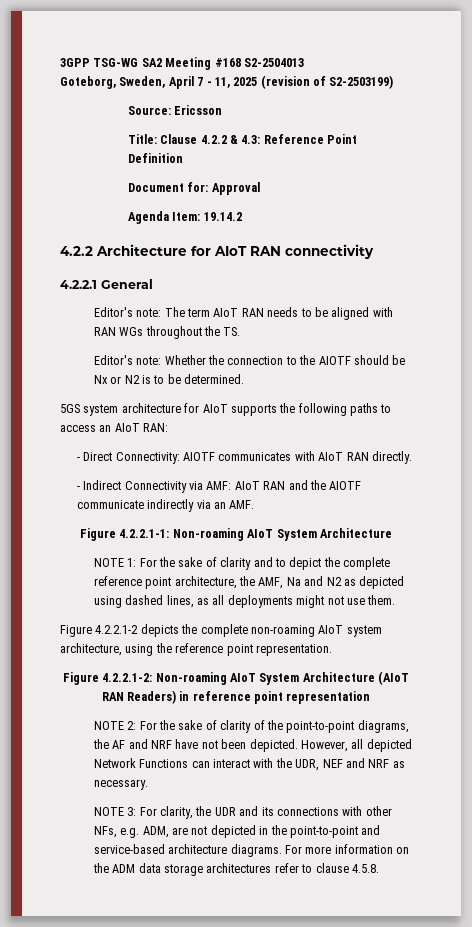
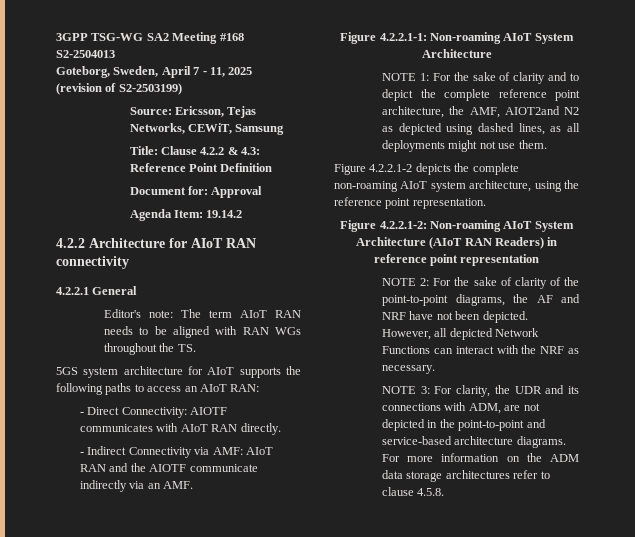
[174,105,223,115] Ericsson -> [174,106,257,118] [129,123,285,135] Ericsson, Tejas Networks, CEWiT, Samsung
[93,355,406,365] [93,374,245,384] // Editor's note: Whether the connection to the AIOTF should be Nx or N2 is to be determined. -> (196, 348) none
[286,576,324,586] Na and -> [504,106,560,115] AIOT2and
[295,758,365,771] UDR, NEF and -> (537, 349) none
[365,806,392,816] [93,826,140,838] other NFs, e.g. -> (467, 406) none

